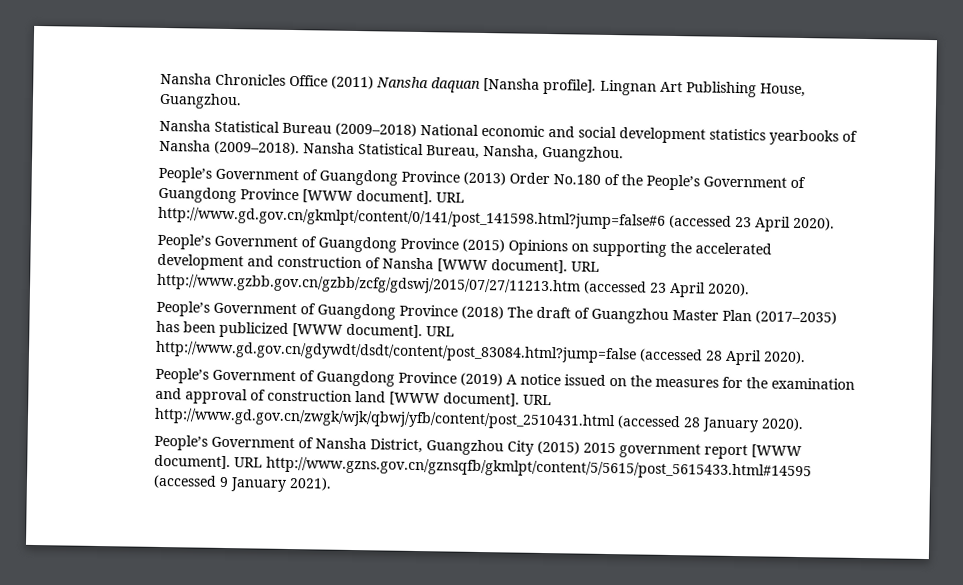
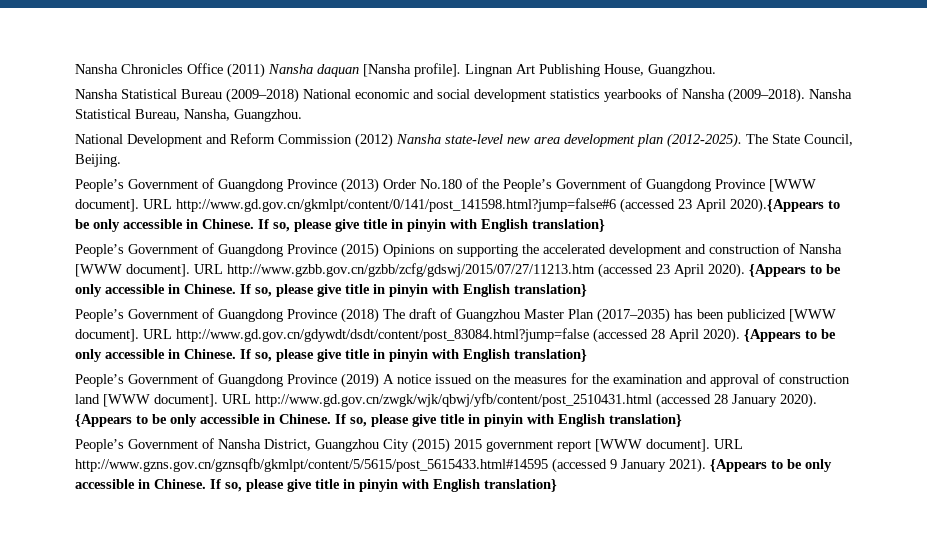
(624, 154) none -> [74,133,853,148] [74,154,121,167] // National Development and Reform Commission (2012) Nansha state-level new area development plan (2012-2025). The State Council, Beijing.
[792,216,835,231] 2020). -> [729,198,840,213] [74,219,605,232] 2020).{Appears to be only accessible in Chinese. If so, please give title in pinyin with English translation}
(750, 289) none -> [748,264,841,277] [74,284,587,297] {Appears to be only accessible in Chinese. If so, please give title in pinyin with English translation}
(806, 357) none -> [743,329,836,342] [74,349,587,362] {Appears to be only accessible in Chinese. If so, please give title in pinyin with English translation}
(804, 424) none -> [74,414,682,427] {Appears to be only accessible in Chinese. If so, please give title in pinyin with English translation}
(332, 484) none -> [709,459,832,472] [74,479,557,492] {Appears to be only accessible in Chinese. If so, please give title in pinyin with English translation}

